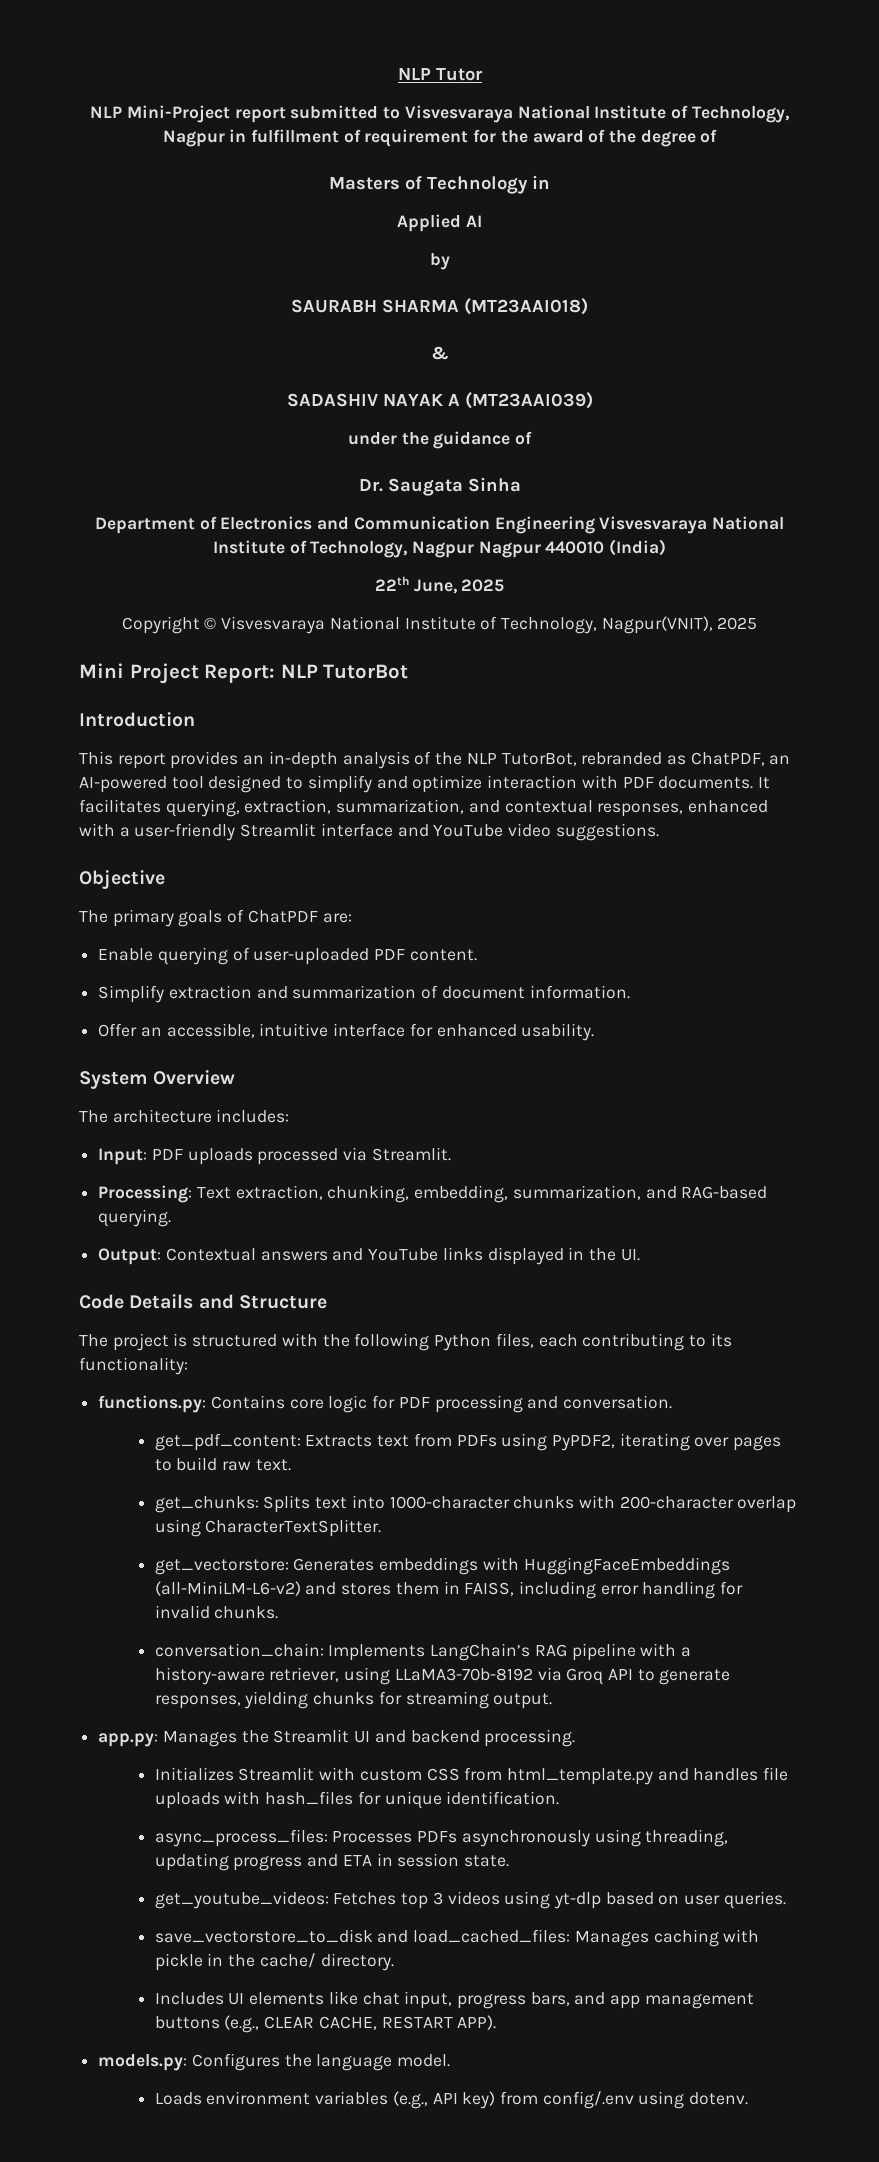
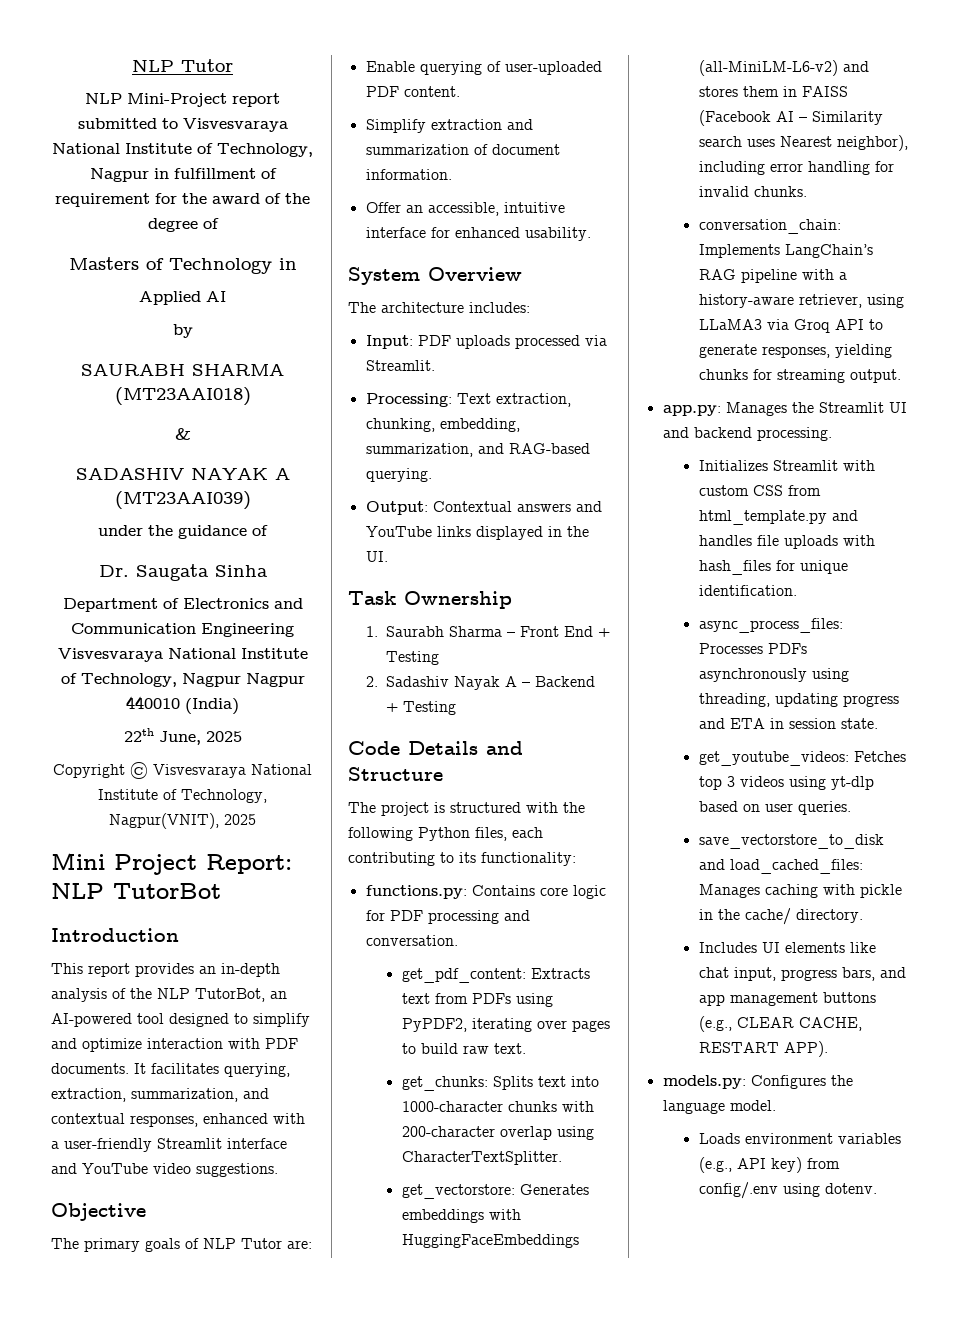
[581,752,765,766] rebranded as ChatPDF, -> (265, 995) none
[247,910,318,923] ChatPDF -> [203,1238,282,1249] NLP Tutor
(640, 1255) none -> [348,591,512,609] [366,626,611,637] [386,651,440,665] [366,676,596,690] [386,701,457,715] // Task Ownership // 1. Saurabh Sharma – Front End + Testing // 2. Sadashiv Nayak A – Backend + Testing
[464,1582,515,1596] FAISS, -> [801,86,848,97] [698,110,883,126] [698,135,908,151] FAISS (Facebook AI – Similarity search uses Nearest neighbor),
[394,1668,533,1681] LLaMA3-70b-8192 -> [698,319,762,330] LLaMA3

